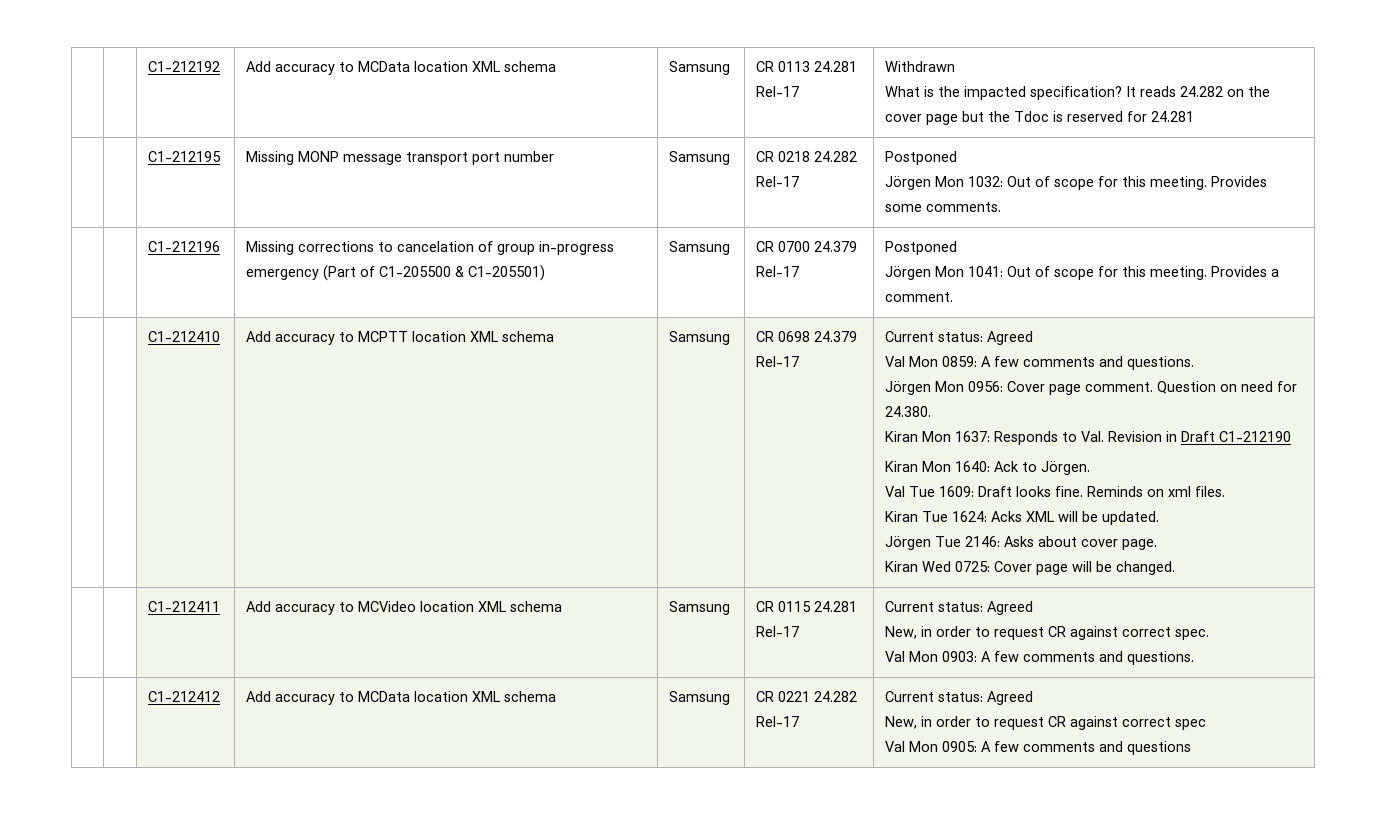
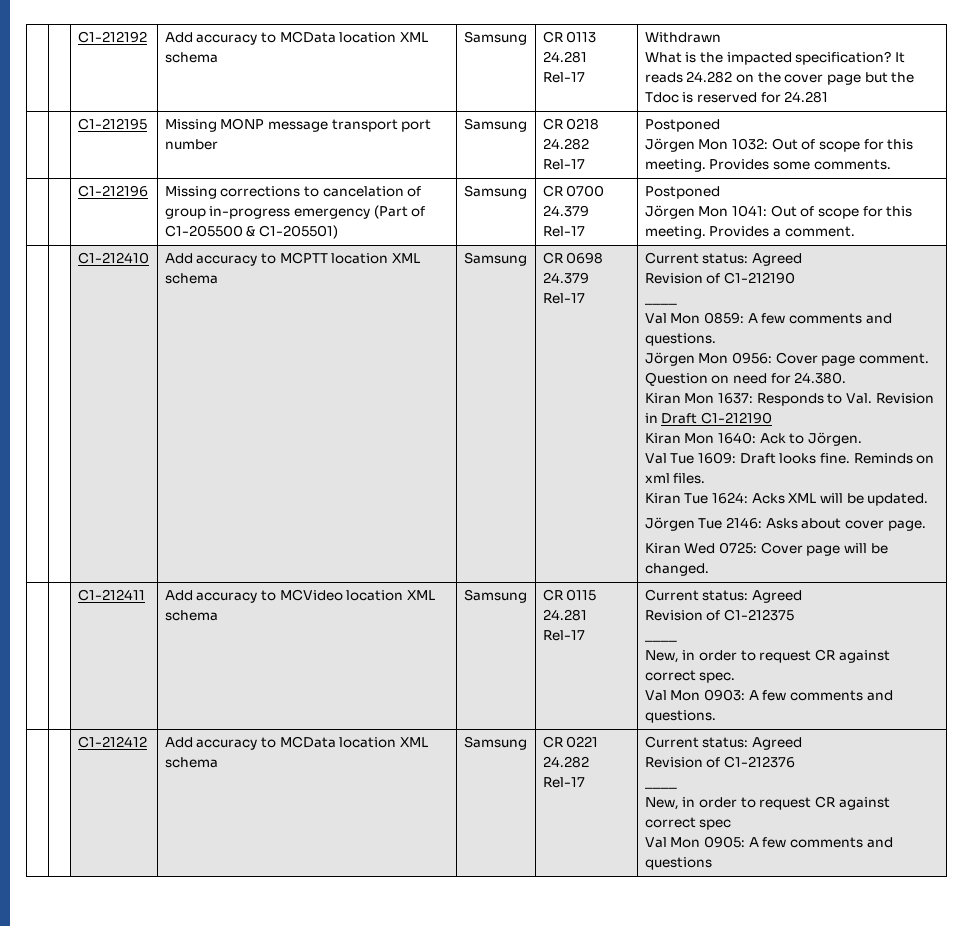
(1034, 338) none -> [644,272,795,284] [644,303,677,305] // Revision of C1-212190 // ____
(1034, 608) none -> [644,609,794,621] [644,640,677,642] // Revision of C1-212375 // ____
(1034, 698) none -> [644,756,795,768] [644,787,677,789] // Revision of C1-212376 // ____

